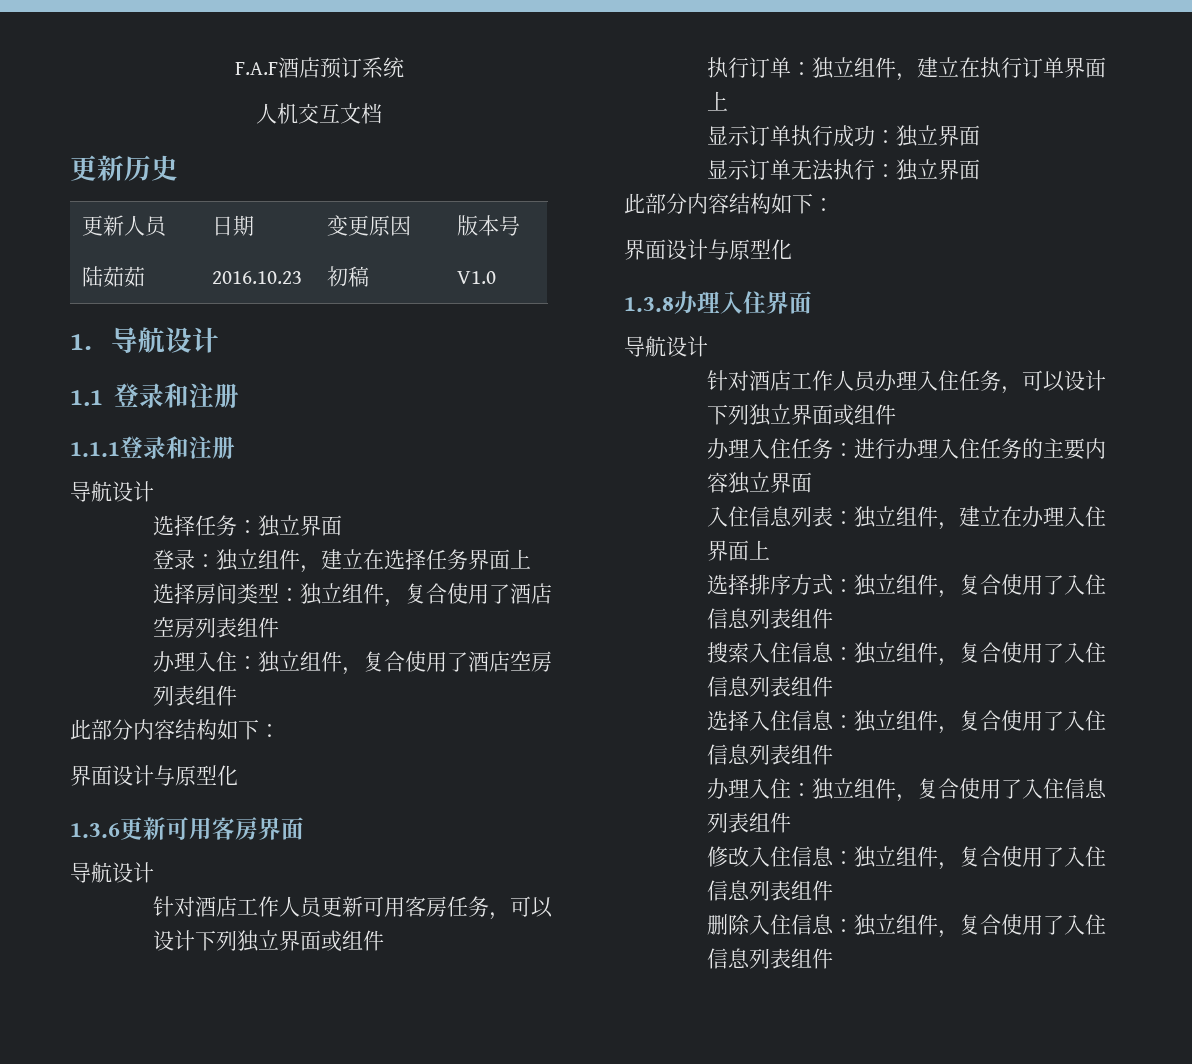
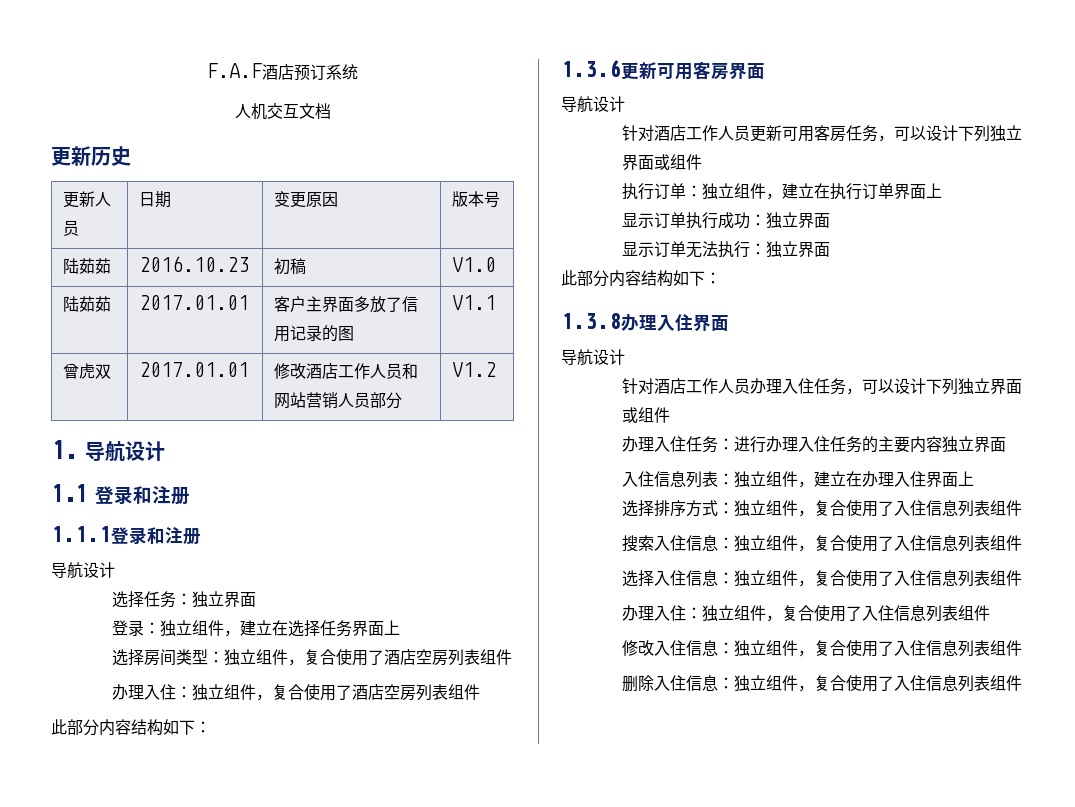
(496, 277) none -> [62,296,111,312] [138,295,249,310] [273,296,418,313] [273,325,354,342] [451,295,496,310] [62,363,111,379] [138,362,249,377] [273,363,418,379] [273,392,402,409] [451,362,496,377] // 陆茹茹 | 2017.01.01 | 客户主界面多放了信用记录的图 | V1.1 // 曾虎双 | 2017.01.01 | 修改酒店工作人员和网站营销人员部分 | V1.2
[70,765,238,786] // 界面设计与原型化 -> (211, 727) none
[624,239,792,260] // 界面设计与原型化 -> (721, 278) none

